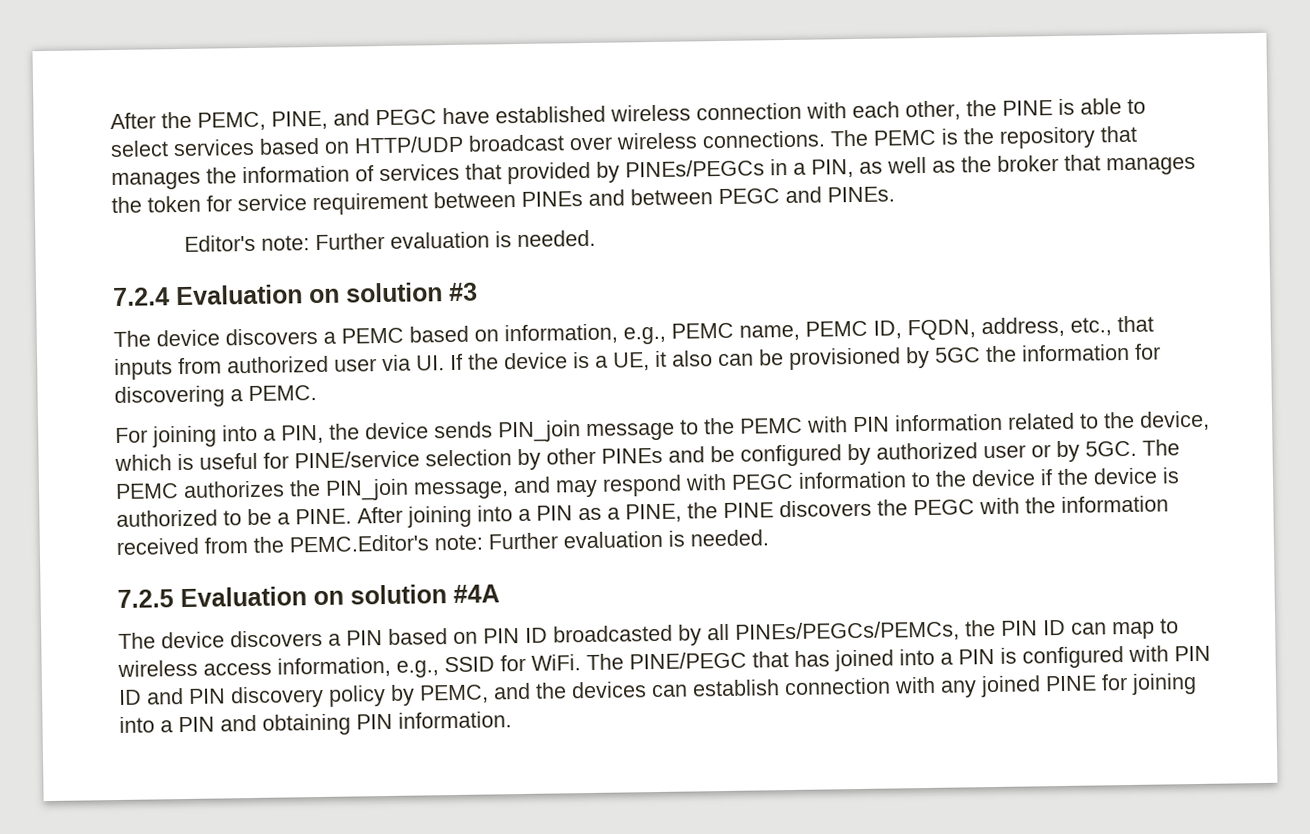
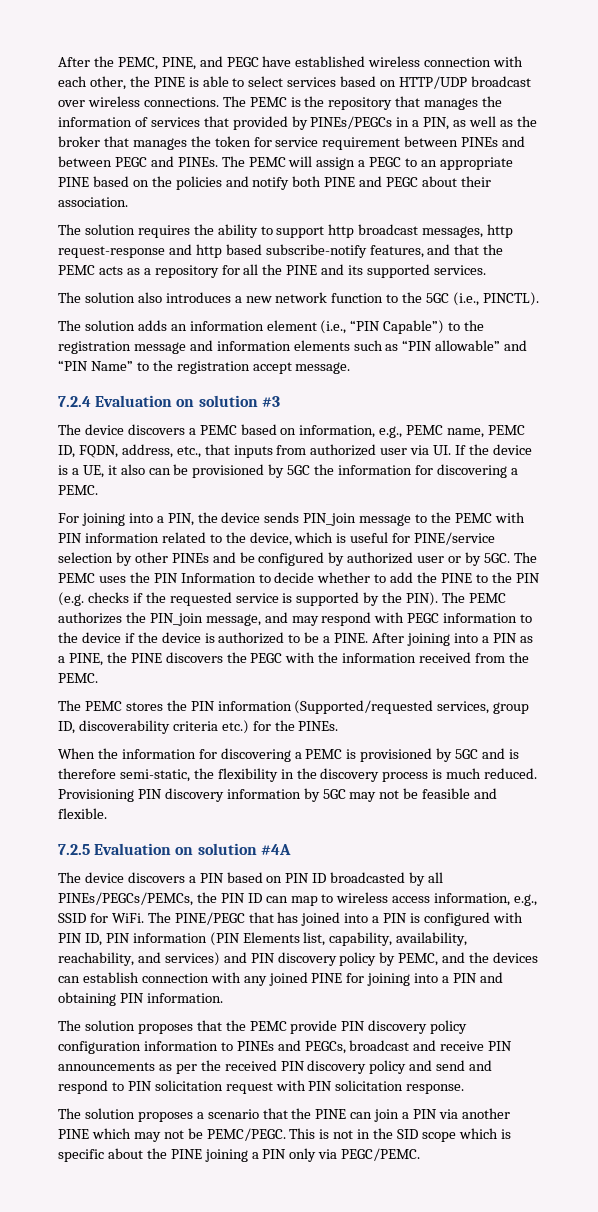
[184,229,597,252] // Editor's note: Further evaluation is needed. -> [221,156,513,170] [58,176,491,190] [58,197,128,207] [58,224,514,238] [58,244,504,258] [58,264,486,278] [58,292,539,306] [58,320,485,334] [58,340,528,354] [58,360,351,374] The PEMC will assign a PEGC to an appropriate PINE based on the policies and notify both PINE and PEGC about their association. // The solution requires the ability to support http broadcast messages, http request-response and http based subscribe-notify features, and that the PEMC acts as a repository for all the PINE and its supported services. // The solution also introduces a new network function to the 5GC (i.e., PINCTL). // The solution adds an information element (i.e., “PIN Capable”) to the registration message and information elements such as “PIN allowable” and “PIN Name” to the registration accept message.
(179, 491) none -> [98,572,540,583] [58,592,506,606] uses the PIN Information to decide whether to add the PINE to the PIN (e.g. checks if the requested service is supported by the PIN). The PEMC
[289,529,769,553] PEMC.Editor's note: Further evaluation is needed. -> [58,673,98,683] [58,700,530,714] [58,720,339,734] [58,748,519,762] [58,768,538,782] [58,788,498,802] [58,808,107,819] PEMC. // The PEMC stores the PIN information (Supported/requested services, group ID, discoverability criteria etc.) for the PINEs. // When the information for discovering a PEMC is provisioned by 5GC and is therefore semi-static, the flexibility in the discovery process is much reduced. Provisioning PIN discovery information by 5GC may not be feasible and flexible.
[118,689,142,705] ID -> [84,932,468,946] [58,952,220,966] ID, PIN information (PIN Elements list, capability, availability, reachability, and services)
(512, 720) none -> [58,1020,468,1034] [58,1040,513,1054] [58,1060,493,1074] [58,1080,465,1094] [58,1108,510,1122] [58,1128,511,1142] [58,1148,421,1162] // The solution proposes that the PEMC provide PIN discovery policy configuration information to PINEs and PEGCs, broadcast and receive PIN announcements as per the received PIN discovery policy and send and respond to PIN solicitation request with PIN solicitation response. // The solution proposes a scenario that the PINE can join a PIN via another PINE which may not be PEMC/PEGC. This is not in the SID scope which is specific about the PINE joining a PIN only via PEGC/PEMC.

